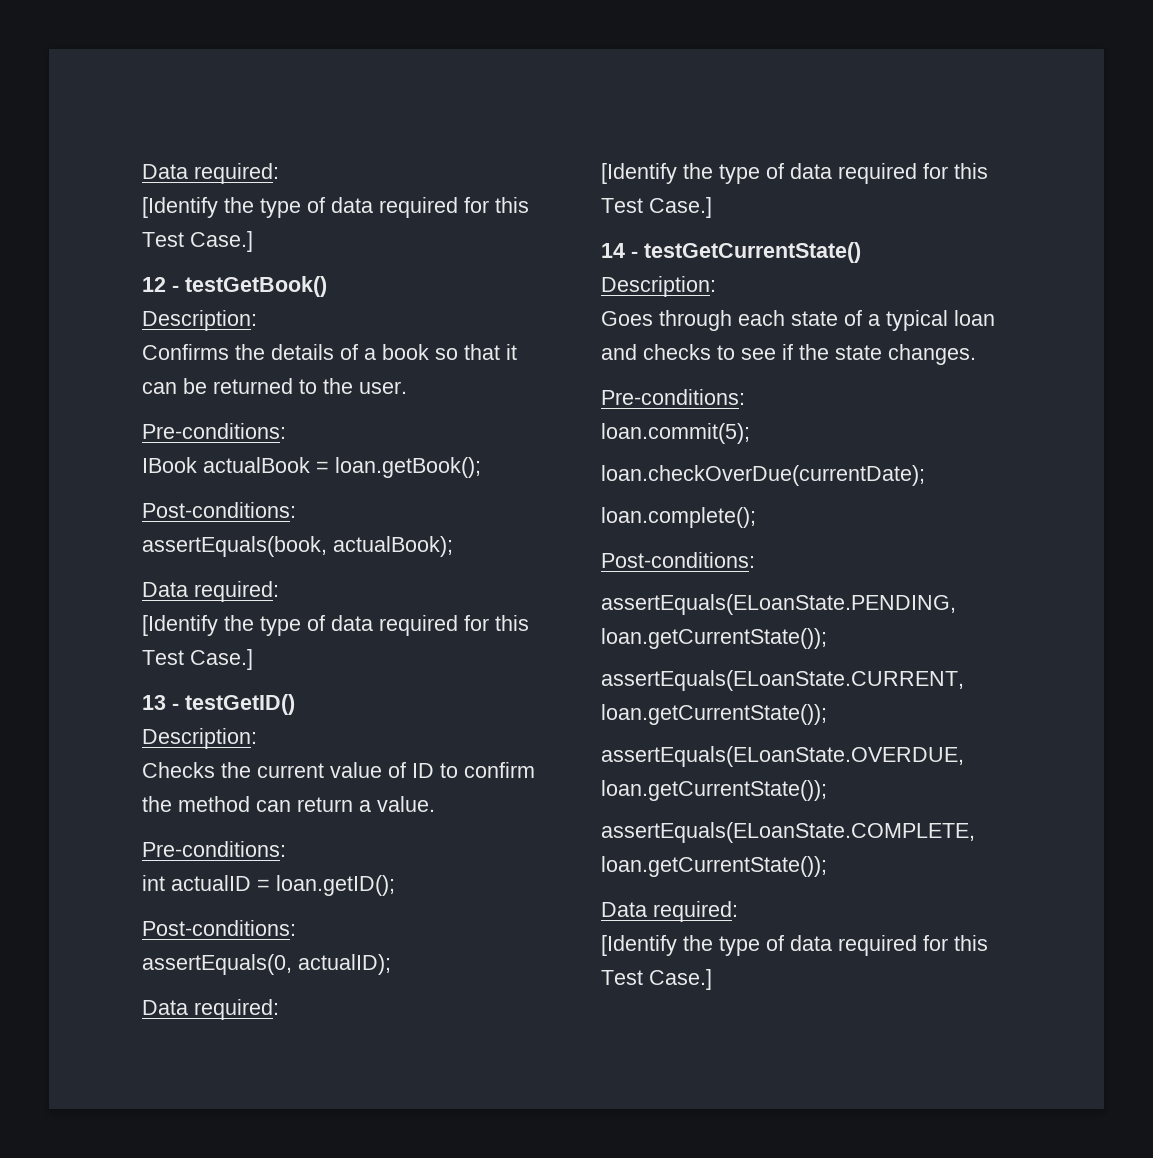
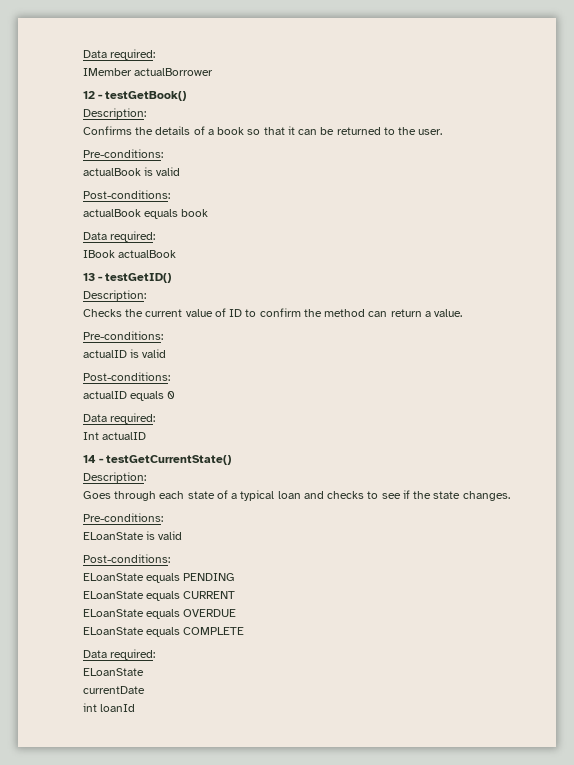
[142,163,279,184] [142,197,529,218] [142,231,253,252] Data required: // [Identify the type of data required for this Test Case.] -> [83,49,156,60] [83,68,214,76] Data required: // IMember actualBorrower
[142,457,481,478] [142,502,296,518] [142,536,453,557] [142,581,279,602] [142,615,529,636] [142,649,253,670] IBook actualBook = loan.getBook(); // Post-conditions: // assertEquals(book, actualBook); // Data required: // [Identify the type of data required for this Test Case.] -> [83,167,181,176] [83,190,170,199] [83,209,209,219] [83,231,156,242] [83,250,177,258] actualBook is valid // Post-conditions: // actualBook equals book // Data required: // IBook actualBook
[142,875,395,896] [142,920,296,936] [142,954,391,975] [142,999,279,1020] [601,163,988,184] [601,197,712,218] int actualID = loan.getID(); // Post-conditions: // assertEquals(0, actualID); // Data required: // [Identify the type of data required for this Test Case.] -> [83,349,167,358] [83,372,170,381] [83,391,176,401] [83,413,156,424] [83,432,147,440] actualID is valid // Post-conditions: // actualID equals 0 // Data required: // Int actualID
[601,423,750,444] [601,465,925,486] [601,507,756,528] [601,552,755,568] [601,594,956,615] [601,628,827,649] [601,670,964,691] [601,704,827,725] [601,746,964,767] [601,780,827,801] [601,822,975,843] [601,856,827,877] [601,901,738,922] [601,935,988,956] [601,969,712,990] loan.commit(5); // loan.checkOverDue(currentDate); // loan.complete(); // Post-conditions: // assertEquals(ELoanState.PENDING, loan.getCurrentState()); // assertEquals(ELoanState.CURRENT, loan.getCurrentState()); // assertEquals(ELoanState.OVERDUE, loan.getCurrentState()); // assertEquals(ELoanState.COMPLETE, loan.getCurrentState()); // Data required: // [Identify the type of data required for this Test Case.] -> [83,531,183,540] [83,554,170,563] [83,573,236,583] [83,591,236,601] [83,609,237,619] [83,627,245,637] [83,649,156,660] [83,668,144,676] [83,686,145,694] [83,703,136,712] ELoanState is valid // Post-conditions: // ELoanState equals PENDING // ELoanState equals CURRENT // ELoanState equals OVERDUE // ELoanState equals COMPLETE // Data required: // ELoanState // currentDate // int loanId

